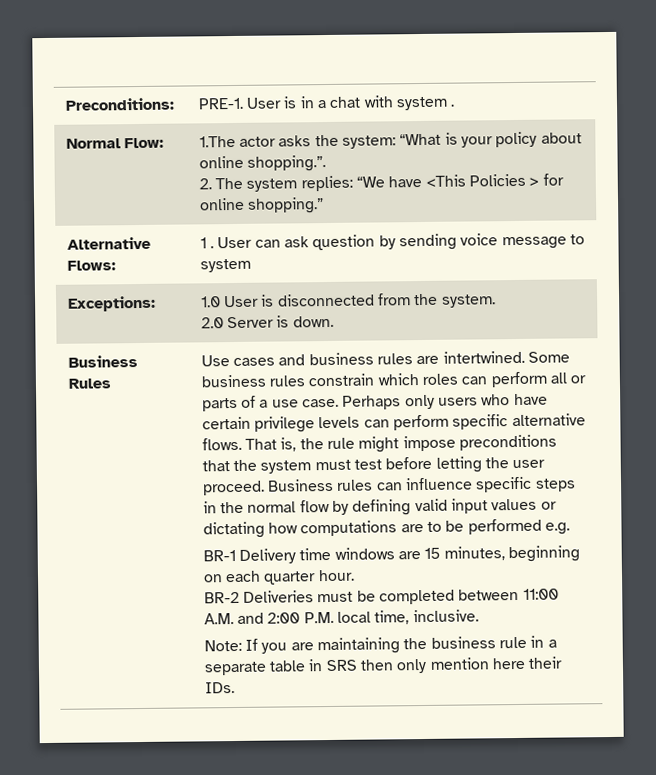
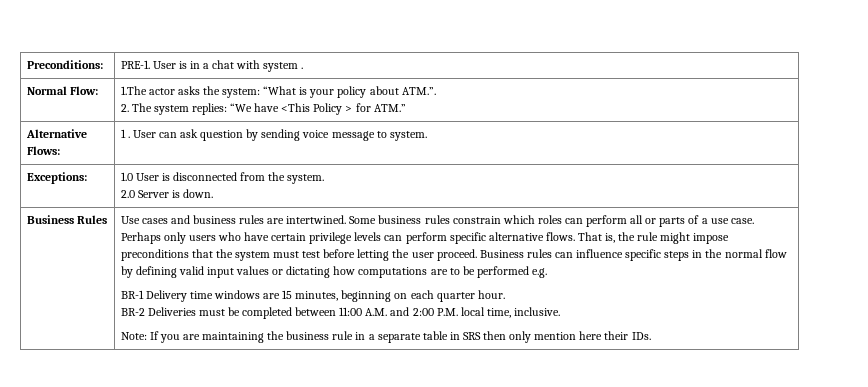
[198,155,327,172] online shopping.”. -> [401,87,436,95] ATM.”.
[469,173,527,187] Policies -> [313,103,343,115] Policy
[198,197,325,214] online shopping.” -> [373,104,406,112] ATM.”
[199,258,251,273] system -> [389,131,427,141] system.

